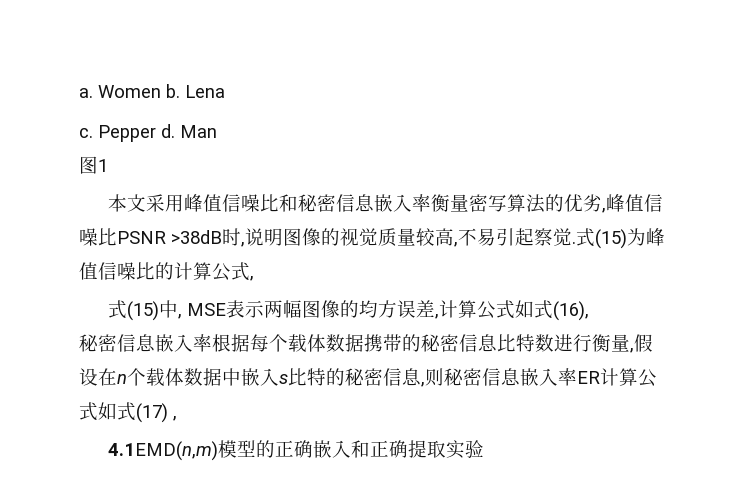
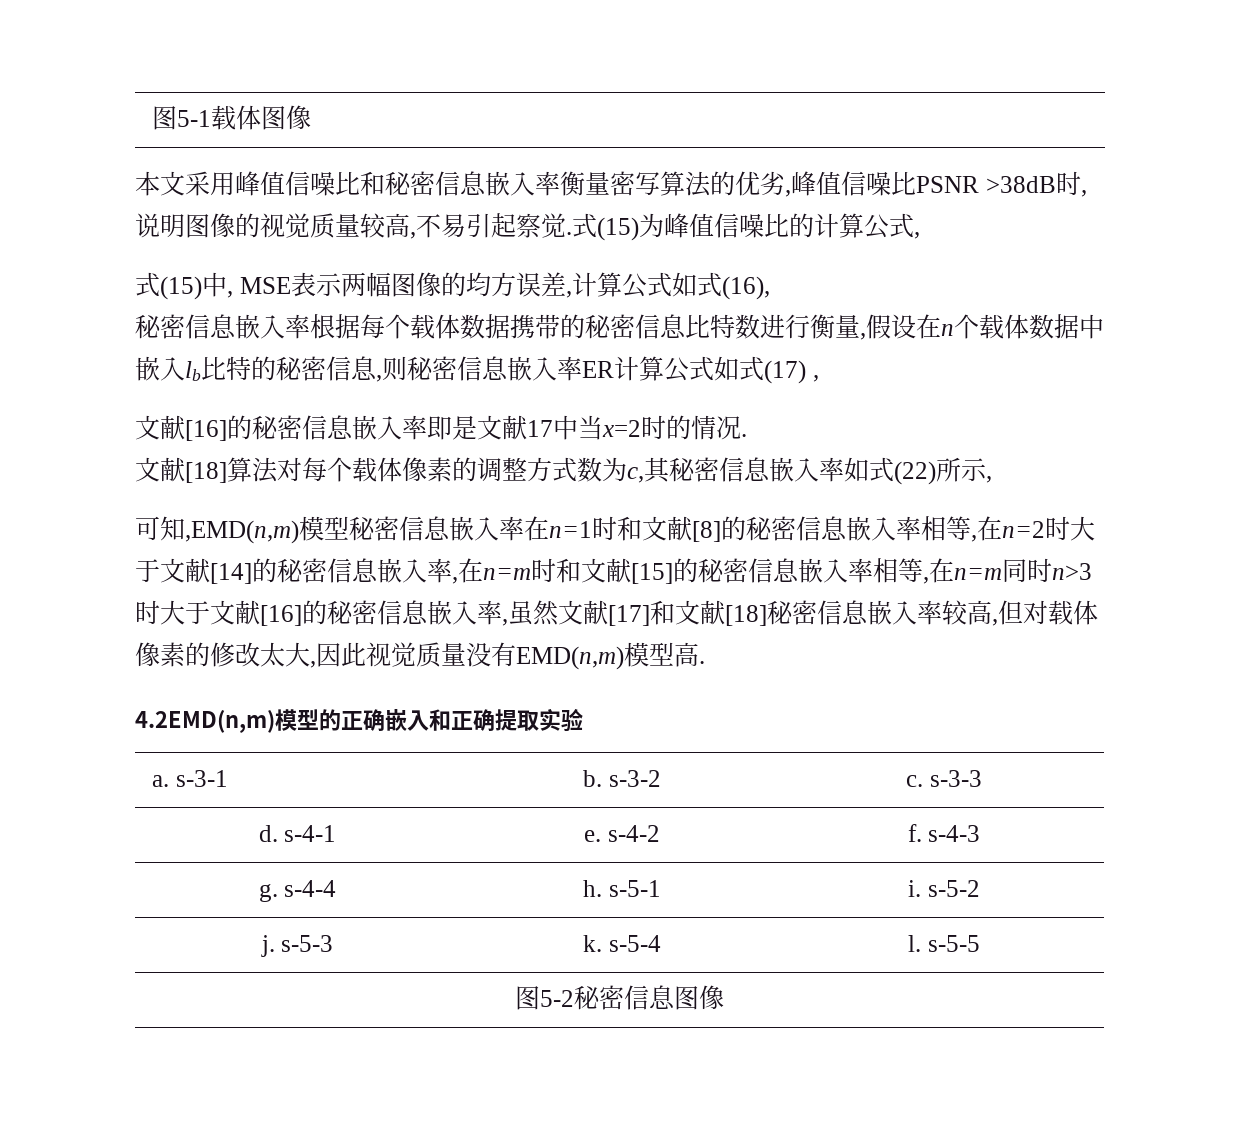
[79,84,225,98] [79,124,217,142] [79,156,108,174] a. Women b. Lena // c. Pepper d. Man // 图1 -> [151,105,311,130] 图5-1载体图像
[279,374,288,384] s -> [185,361,201,381] lb
[108,441,219,461] 4.1EMD(n,m) -> [135,415,747,441] [135,457,992,485] [135,516,1095,544] [135,558,1092,584] [135,600,1098,626] [135,642,705,670] [135,710,275,733] 文献[16]的秘密信息嵌入率即是文献17中当x=2时的情况. // 文献[18]算法对每个载体像素的调整方式数为c,其秘密信息嵌入率如式(22)所示, // 可知,EMD(n,m)模型秘密信息嵌入率在n=1时和文献[8]的秘密信息嵌入率相等,在n=2时大于文献[14]的秘密信息嵌入率,在n=m时和文献[15]的秘密信息嵌入率相等,在n=m同时n>3时大于文献[16]的秘密信息嵌入率,虽然文献[17]和文献[18]秘密信息嵌入率较高,但对载体像素的修改太大,因此视觉质量没有EMD(n,m)模型高. // 4.2EMD(n,m)
(485, 449) none -> [151,770,228,787] [583,770,661,787] [906,770,982,787] [258,825,337,842] [584,825,660,842] [907,824,981,842] [258,880,337,902] [583,880,661,897] [908,880,980,897] [260,935,334,957] [583,935,661,952] [908,935,980,952] [515,985,724,1010] // a. s-3-1 | b. s-3-2 | c. s-3-3 // d. s-4-1 | e. s-4-2 | f. s-4-3 // g. s-4-4 | h. s-5-1 | i. s-5-2 // j. s-5-3 | k. s-5-4 | l. s-5-5 // 图5-2秘密信息图像

